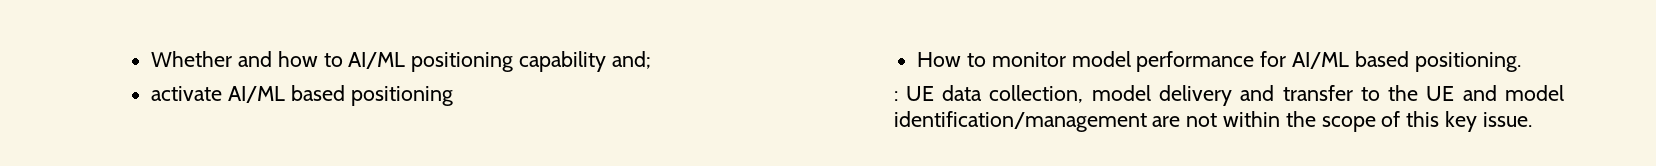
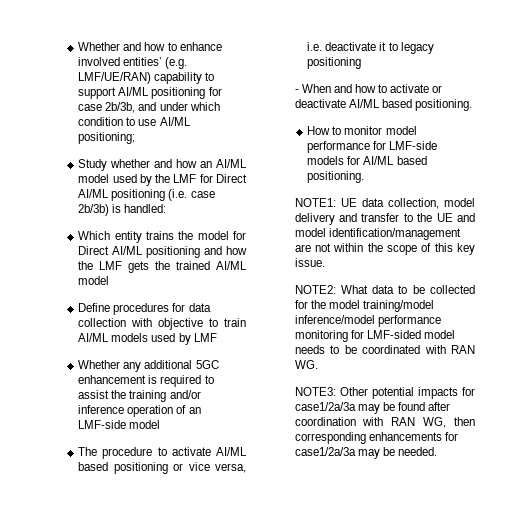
[348,51,651,72] [151,85,453,106] AI/ML positioning capability and; // activate AI/ML based positioning -> [179,42,222,51] [78,57,188,69] [78,72,215,84] [78,87,222,99] [78,102,220,113] [78,117,191,126] [78,132,136,144] [78,159,247,171] [78,174,247,186] [78,189,215,201] [78,204,167,216] [78,231,246,243] [78,246,247,258] [78,261,247,273] [78,276,110,285] [78,303,211,315] [78,318,246,330] [78,333,217,345] [78,360,219,372] [78,375,214,387] [78,390,201,402] [78,405,201,417] [78,420,161,429] [78,447,247,459] [78,462,246,474] [307,42,434,54] [307,57,362,69] [294,84,443,93] [294,99,472,111] enhance involved entities’ (e.g. LMF/UE/RAN) capability to support AI/ML positioning for case 2b/3b, and under which condition to use AI/ML positioning; // Study whether and how an AI/ML model used by the LMF for Direct AI/ML positioning (i.e. case 2b/3b) is handled: // Which entity trains the model for Direct AI/ML positioning and how the LMF gets the trained AI/ML model // Define procedures for data collection with objective to train AI/ML models used by LMF // Whether any additional 5GC enhancement is required to assist the training and/or inference operation of an LMF-side model // The procedure to activate AI/ML based positioning or vice versa, i.e. deactivate it to legacy positioning // - When and how to activate or deactivate AI/ML based positioning.
[1292,51,1521,72] [893,91,898,101] AI/ML based positioning. // : -> [389,141,438,150] [307,156,427,165] [307,171,365,183] [294,198,336,207] LMF-side models for AI/ML based positioning. // NOTE1:
(1532, 119) none -> [294,285,475,294] [294,300,434,312] [294,315,441,327] [294,330,455,342] [294,345,475,354] [294,360,318,369] [294,387,475,399] [294,402,451,414] [294,417,475,428] [294,432,458,444] [294,447,437,459] // NOTE2: What data to be collected for the model training/model inference/model performance monitoring for LMF-sided model needs to be coordinated with RAN WG. // NOTE3: Other potential impacts for case1/2a/3a may be found after coordination with RAN WG, then corresponding enhancements for case1/2a/3a may be needed.

